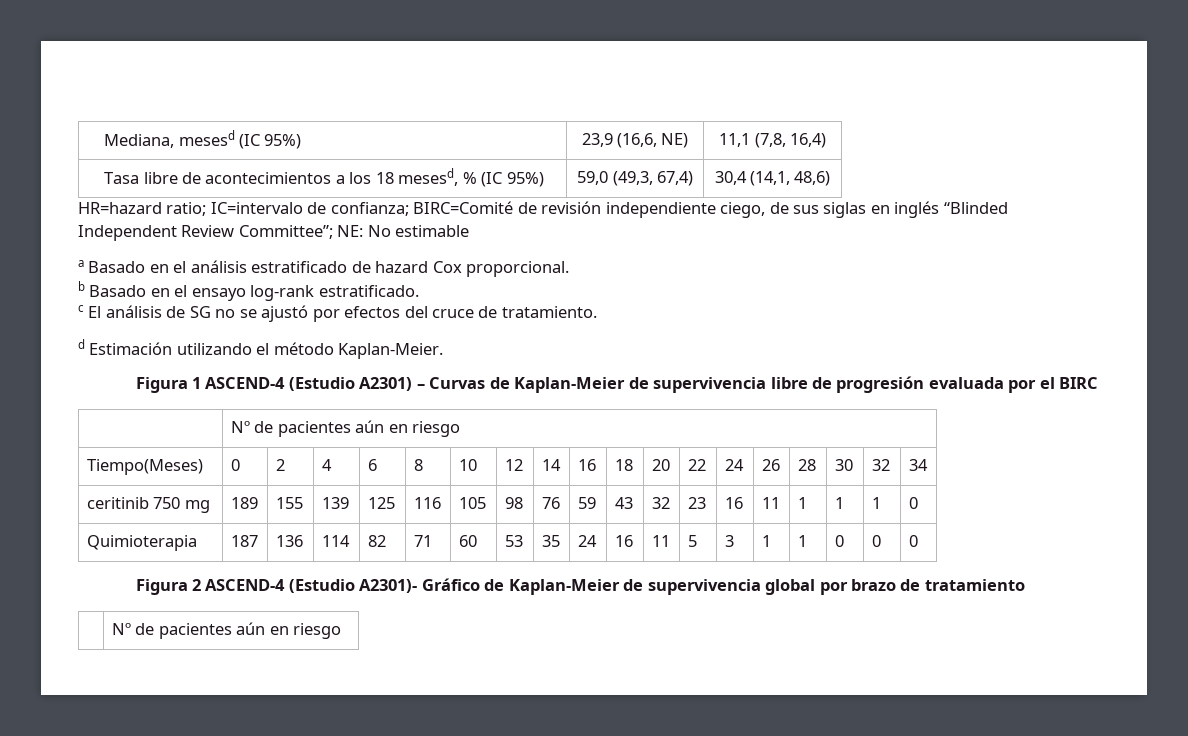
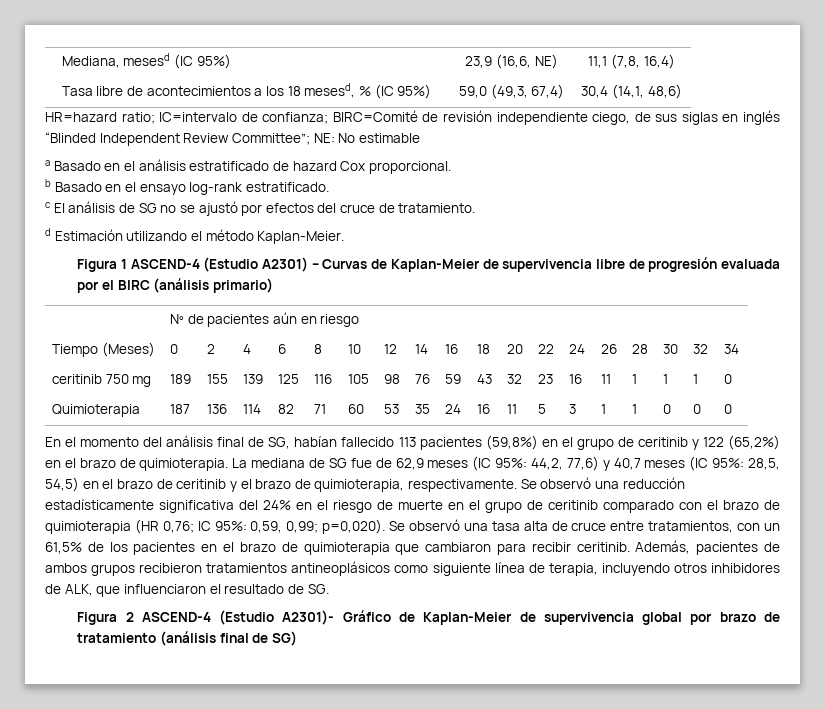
(1099, 383) none -> [153,278,273,293] (análisis primario)
[86,459,203,475] Tiempo(Meses) -> [52,342,155,357] Tiempo (Meses)
(918, 541) none -> [45,435,780,450] [45,456,781,471] [45,477,685,492] [45,499,780,513] [45,519,781,534] [45,540,780,555] [45,561,781,576] [45,584,329,597] // En el momento del análisis final de SG, habían fallecido 113 pacientes (59,8%) en el grupo de ceritinib y 122 (65,2%) en el brazo de quimioterapia. La mediana de SG fue de 62,9 meses (IC 95%: 44,2, 77,6) y 40,7 meses (IC 95%: 28,5, 54,5) en el brazo de ceritinib y el brazo de quimioterapia, respectivamente. Se observó una reducción estadísticamente significativa del 24% en el riesgo de muerte en el grupo de ceritinib comparado con el brazo de quimioterapia (HR 0,76; IC 95%: 0,59, 0,99; p=0,020). Se observó una tasa alta de cruce entre tratamientos, con un 61,5% de los pacientes en el brazo de quimioterapia que cambiaron para recibir ceritinib. Además, pacientes de ambos grupos recibieron tratamientos antineoplásicos como siguiente línea de terapia, incluyendo otros inhibidores de ALK, que influenciaron el resultado de SG.
[111,622,342,639] // | Nº de pacientes aún en riesgo -> [159,631,297,646] (análisis final de SG)

